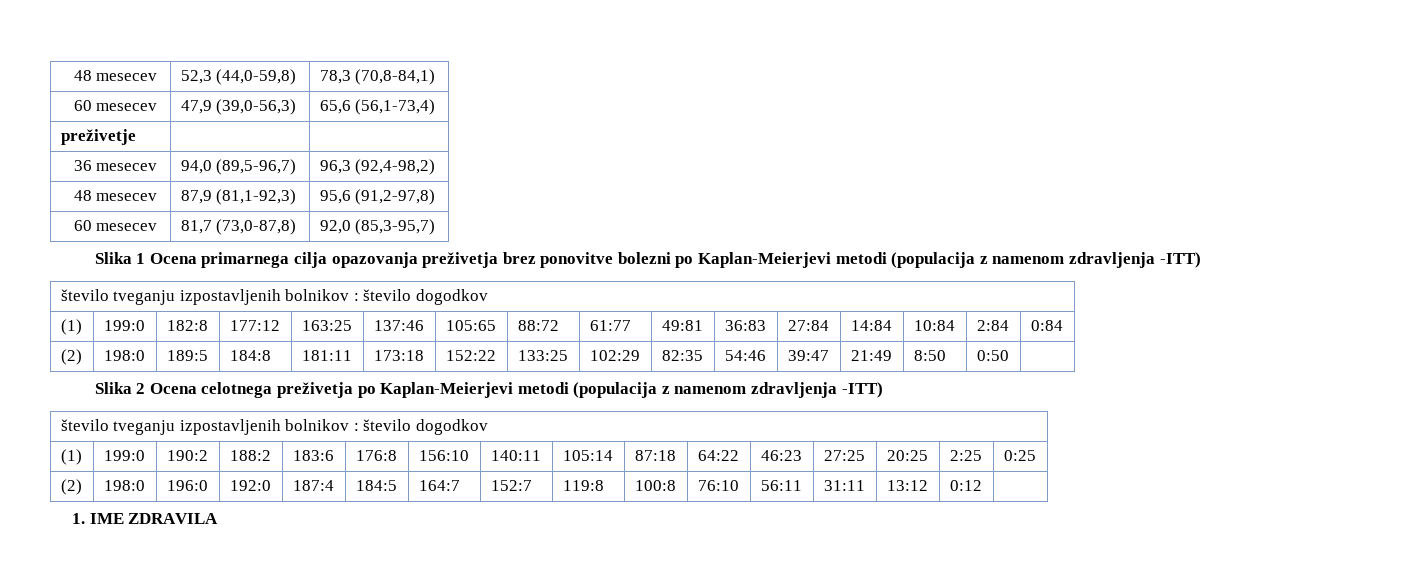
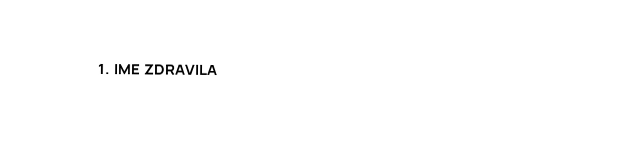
[73,70,158,81] [180,69,297,85] [319,69,436,85] [73,100,158,111] [180,99,297,115] [319,99,436,115] [60,129,136,145] [73,160,158,171] [180,159,297,175] [319,159,436,175] [73,190,158,201] [180,189,297,205] [319,189,436,205] [73,220,158,231] [180,219,297,235] [319,219,436,235] [94,252,1201,268] [60,289,489,305] [60,319,82,335] [103,320,145,331] [166,320,208,331] [229,320,280,331] [301,320,352,331] [373,320,424,331] [445,320,496,331] [517,320,559,331] [589,320,631,331] [661,320,703,331] [724,320,766,331] [787,320,829,331] [850,320,892,331] [913,320,955,331] [976,320,1009,331] [1030,320,1063,331] [60,349,82,365] [103,350,145,361] [166,350,208,361] [229,350,271,361] [301,350,352,361] [373,350,424,361] [445,350,496,361] [517,350,568,361] [589,350,640,361] [661,350,703,361] [724,350,766,361] [787,350,829,361] [850,350,892,361] [913,350,946,361] [976,350,1009,361] [94,382,883,398] [60,419,489,435] [60,449,82,465] [103,450,145,461] [166,450,208,461] [229,450,271,461] [292,450,334,461] [355,450,397,461] [418,450,469,461] [490,450,541,461] [562,450,613,461] [634,450,676,461] [697,450,739,461] [760,450,802,461] [823,450,865,461] [886,450,928,461] [949,450,982,461] [1003,450,1036,461] [60,479,82,495] [103,480,145,491] [166,480,208,491] [229,480,271,491] [292,480,334,491] [355,480,397,491] [418,480,460,491] [490,480,532,491] [562,480,604,491] [634,480,676,491] [697,480,739,491] [760,480,802,491] [823,480,865,491] [886,480,928,491] [949,480,982,491] 48 mesecev | 52,3 (44,0-59,8) | 78,3 (70,8-84,1) // 60 mesecev | 47,9 (39,0-56,3) | 65,6 (56,1-73,4) // preživetje | | // 36 mesecev | 94,0 (89,5-96,7) | 96,3 (92,4-98,2) // 48 mesecev | 87,9 (81,1-92,3) | 95,6 (91,2-97,8) // 60 mesecev | 81,7 (73,0-87,8) | 92,0 (85,3-95,7) // Slika 1 Ocena primarnega cilja opazovanja preživetja brez ponovitve bolezni po Kaplan-Meierjevi metodi (populacija z namenom zdravljenja -ITT) // število tveganju izpostavljenih bolnikov : število dogodkov // (1) | 199:0 | 182:8 | 177:12 | 163:25 | 137:46 | 105:65 | 88:72 | 61:77 | 49:81 | 36:83 | 27:84 | 14:84 | 10:84 | 2:84 | 0:84 // (2) | 198:0 | 189:5 | 184:8 | 181:11 | 173:18 | 152:22 | 133:25 | 102:29 | 82:35 | 54:46 | 39:47 | 21:49 | 8:50 | 0:50 | // Slika 2 Ocena celotnega preživetja po Kaplan-Meierjevi metodi (populacija z namenom zdravljenja -ITT) // število tveganju izpostavljenih bolnikov : število dogodkov // (1) | 199:0 | 190:2 | 188:2 | 183:6 | 176:8 | 156:10 | 140:11 | 105:14 | 87:18 | 64:22 | 46:23 | 27:25 | 20:25 | 2:25 | 0:25 // (2) | 198:0 | 196:0 | 192:0 | 187:4 | 184:5 | 164:7 | 152:7 | 119:8 | 100:8 | 76:10 | 56:11 | 31:11 | 13:12 | 0:12 | // -> (97, 69) none

